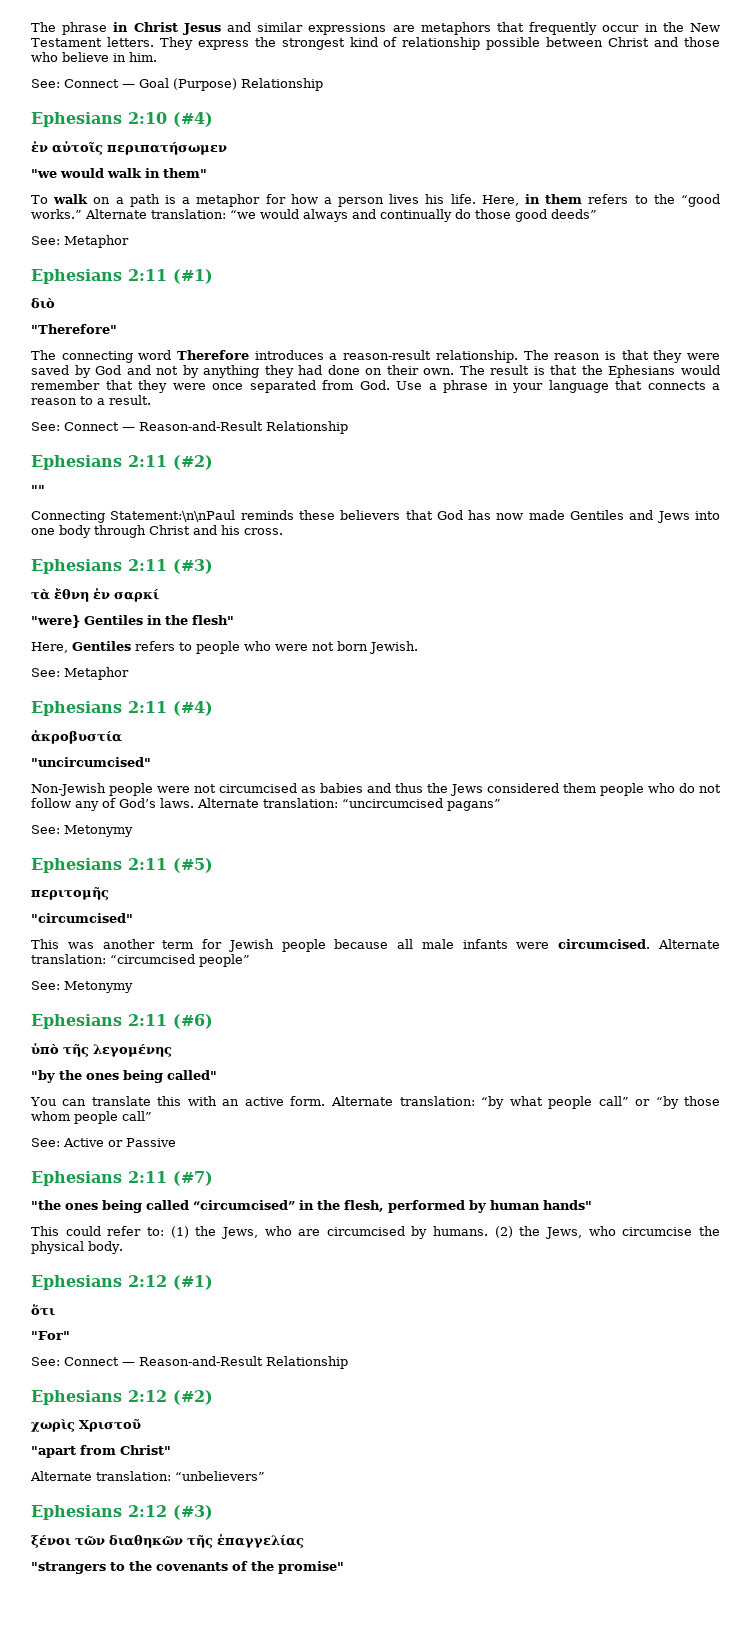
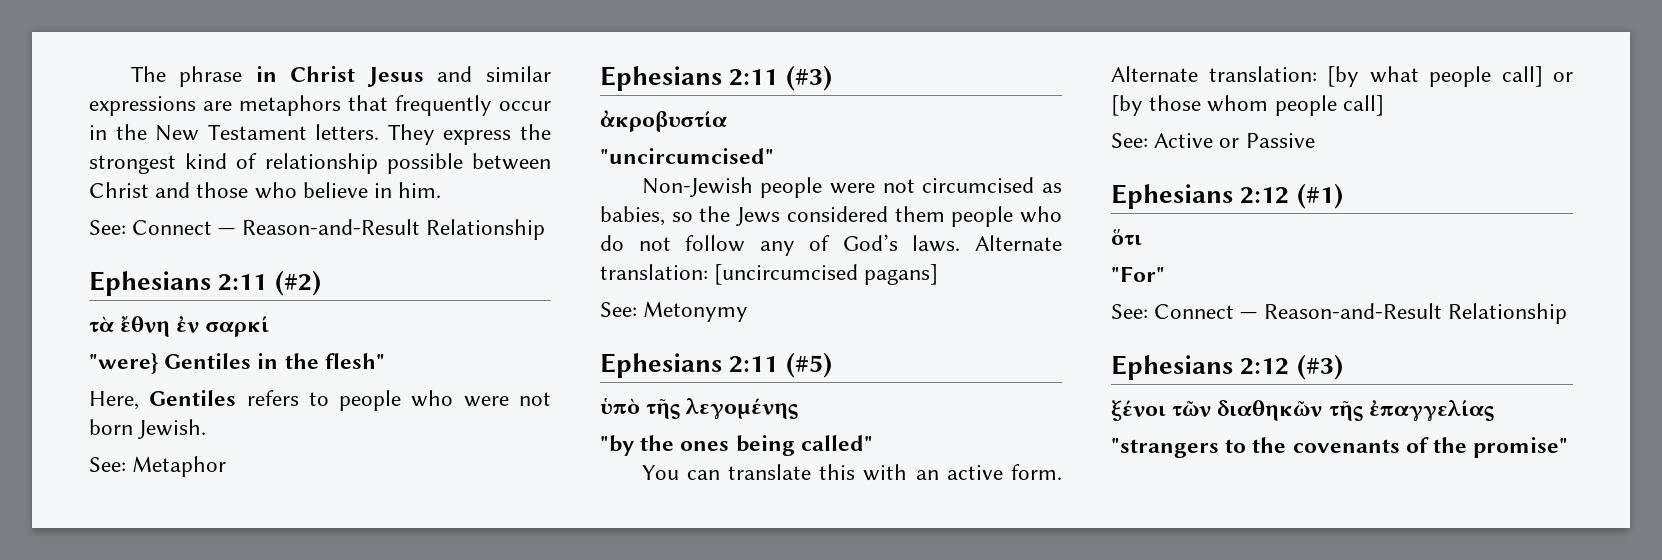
[31,78,323,91] [31,112,213,127] [31,141,227,155] [31,168,207,178] [31,194,720,207] [31,209,597,222] [31,235,129,248] [31,269,213,284] [31,298,55,309] [31,324,117,334] [31,350,721,363] [31,365,720,378] [31,380,720,393] [31,395,151,405] // See: Connect — Goal (Purpose) Relationship // Ephesians 2:10 (#4) // ἐν αὐτοῖς περιπατήσωμεν // "we would walk in them" // To walk on a path is a metaphor for how a person lives his life. Here, in them refers to the “good works.” Alternate translation: “we would always and continually do those good deeds” // See: Metaphor // Ephesians 2:11 (#1) // διὸ // "Therefore" // The connecting word Therefore introduces a reason-result relationship. The reason is that they were saved by God and not by anything they had done on their own. The result is that the Ephesians would remember that they were once separated from God. Use a phrase in your language that connects a reason to a result. -> (442, 190) none
[31,485,45,494] [31,510,720,523] [31,525,283,538] [31,559,213,574] // "" // Connecting Statement:\n\nPaul reminds these believers that God has now made Gentiles and Jews into one body through Christ and his cross. // Ephesians 2:11 (#3) -> (321, 283) none
[173,701,213,716] (#4) -> [785,65,832,91] (#3)
[320,783,423,793] babies and thus -> [600,206,693,226] babies, so
[342,798,501,811] “uncircumcised pagans” -> [714,264,939,285] [uncircumcised pagans]
[31,887,109,900] [31,913,133,923] [31,939,720,952] [31,954,250,967] [31,981,133,993] [31,1014,213,1029] // περιτομῆς // "circumcised" // This was another term for Jewish people because all male infants were circumcised. Alternate translation: “circumcised people” // See: Metonymy // Ephesians 2:11 (#6) -> (832, 365) none
[480,1096,504,1109] “by -> [1327,66,1359,87] [by
[598,1096,679,1109] call” or “by -> [1501,66,1573,87] [1111,95,1143,116] call] or [by
[122,1111,152,1121] call” -> [1342,95,1384,116] call]
[31,1171,213,1186] [31,1200,592,1213] [31,1226,720,1239] [31,1241,123,1254] // Ephesians 2:11 (#7) // "the ones being called “circumcised” in the flesh, performed by human hands" // This could refer to: (1) the Jews, who are circumcised by humans. (2) the Jews, who circumcise the physical body. -> (1315, 140) none
[31,1390,213,1405] [31,1419,141,1432] [31,1445,171,1458] [30,1471,265,1481] // Ephesians 2:12 (#2) // χωρὶς Χριστοῦ // "apart from Christ" // Alternate translation: “unbelievers” -> (1567, 313) none

